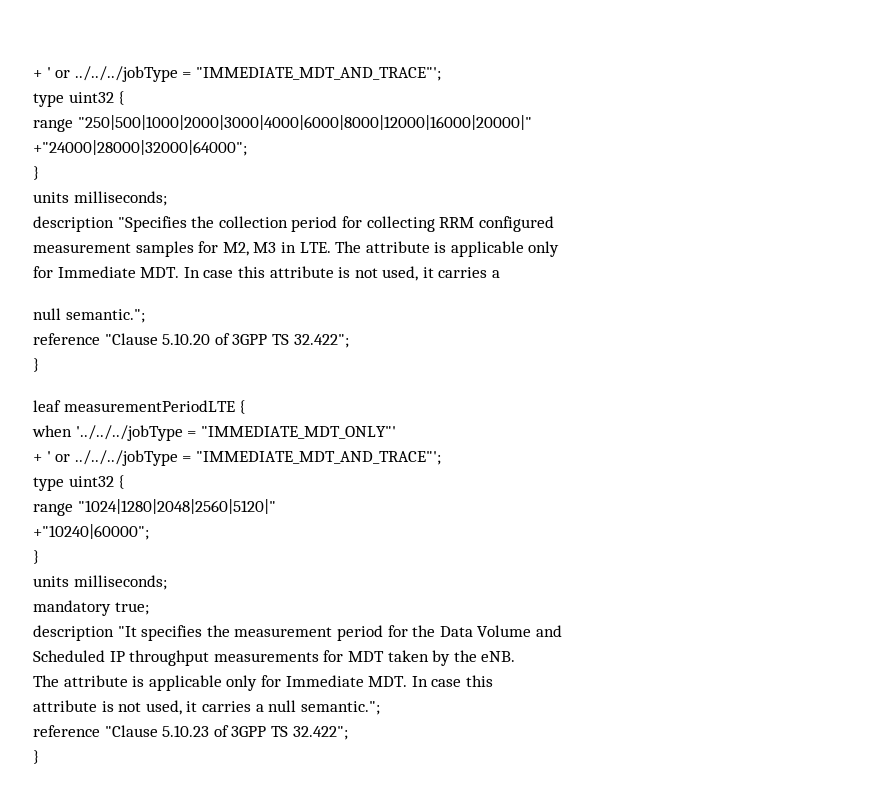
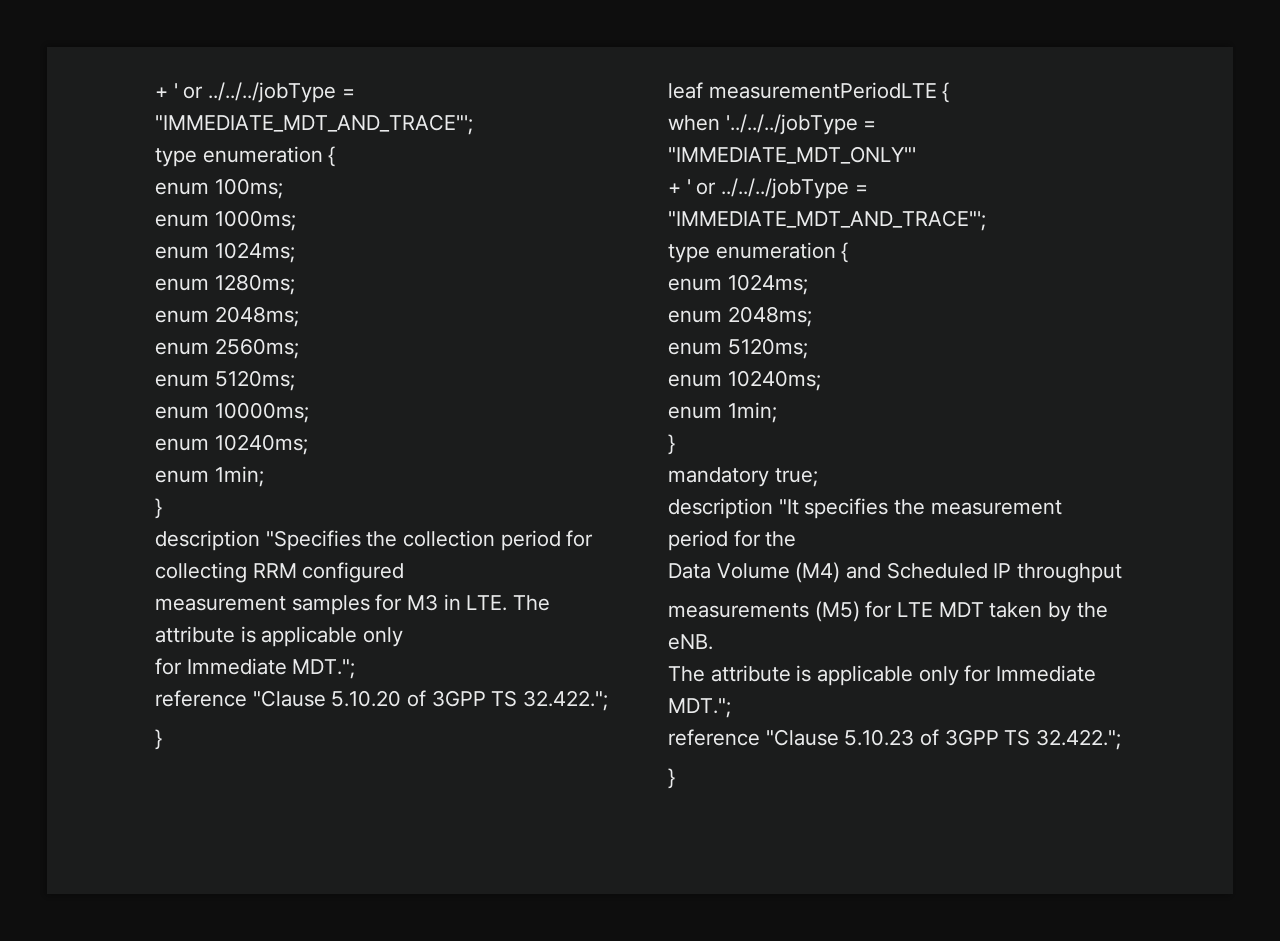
[33,66,441,82] [33,91,126,107] [33,115,532,132] [33,140,247,156] [33,166,40,180] [33,191,167,206] + ' or ../../../jobType = "IMMEDIATE_MDT_AND_TRACE"'; // type uint32 { // range "250|500|1000|2000|3000|4000|6000|8000|12000|16000|20000|" // +"24000|28000|32000|64000"; // } // units milliseconds; -> [155,82,355,103] [155,114,473,135] [155,146,336,167] [155,178,283,199] [155,210,296,231] [155,242,295,263] [155,274,295,295] [155,306,299,327] [155,338,299,359] [155,370,295,391] [155,402,309,423] [155,434,308,455] [155,466,264,487] [155,498,162,519] + ' or ../../../jobType = "IMMEDIATE_MDT_AND_TRACE"'; // type enumeration { // enum 100ms; // enum 1000ms; // enum 1024ms; // enum 1280ms; // enum 2048ms; // enum 2560ms; // enum 5120ms; // enum 10000ms; // enum 10240ms; // enum 1min; // }
[222,242,249,256] M2, -> (403, 602) none
[140,266,501,281] [33,308,145,323] MDT. In case this attribute is not used, it carries a // null semantic."; -> [292,659,356,679] MDT.";
[293,334,349,348] 32.422"; -> [523,690,609,711] 32.422.";
[68,475,126,489] [33,499,276,516] [33,524,149,540] [33,550,40,564] [33,575,167,590] uint32 { // range "1024|1280|2048|2560|5120|" // +"10240|60000"; // } // units milliseconds; -> [715,242,849,263] [668,274,808,295] [668,306,812,327] [668,338,808,359] [668,370,821,391] [668,402,777,423] [668,434,675,455] enumeration { // enum 1024ms; // enum 2048ms; // enum 5120ms; // enum 10240ms; // enum 1min; // }
(436, 631) none -> (797, 539) //
(532, 631) none -> [795,562,841,583] (M4)
(562, 631) // -> (882, 571) none
[213,650,344,662] measurements for -> [668,601,934,622] // measurements (M5) for LTE
[368,675,493,687] [33,700,380,715] MDT. In case this // attribute is not used, it carries a null semantic."; -> [668,698,731,718] MDT.";
[292,726,348,740] 32.422"; -> [1036,729,1122,750] 32.422.";

